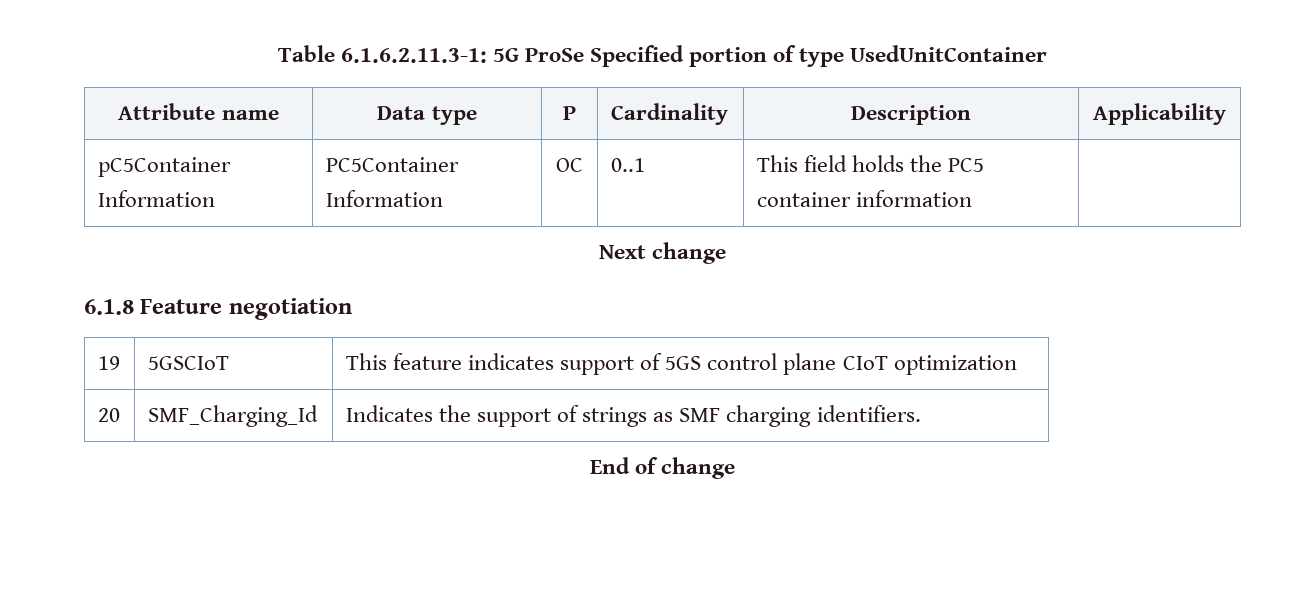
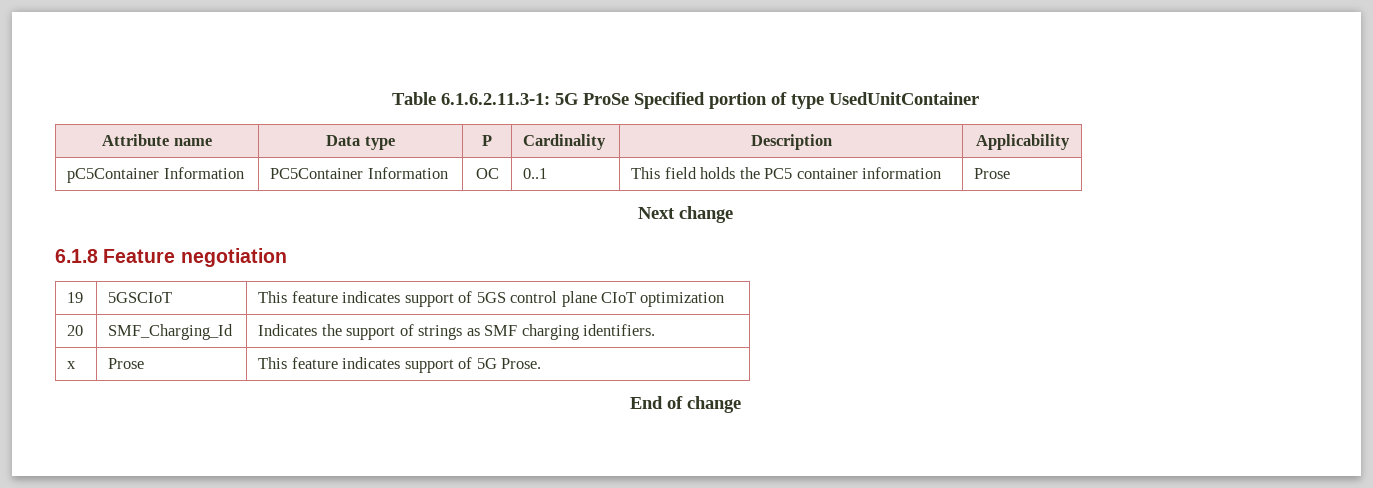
(973, 198) none -> [974,168,1011,179] Prose
(921, 413) none -> [67,361,77,369] [108,358,145,369] [258,357,542,373] // x | Prose | This feature indicates support of 5G Prose.

